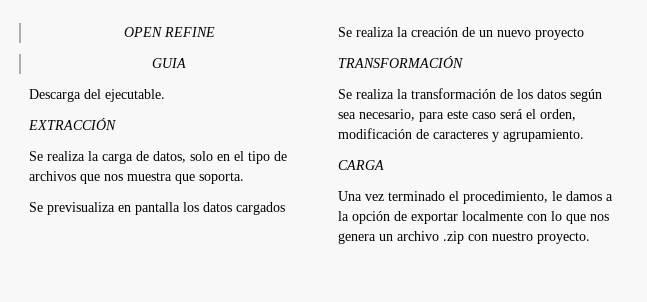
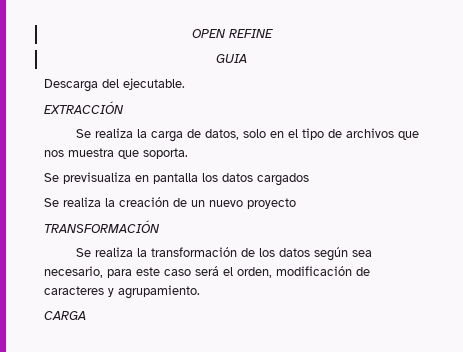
[338,191,613,204] [338,211,609,224] [338,231,590,244] // Una vez terminado el procedimiento, le damos a la opción de exportar localmente con lo que nos genera un archivo .zip con nuestro proyecto. -> (86, 315) none

